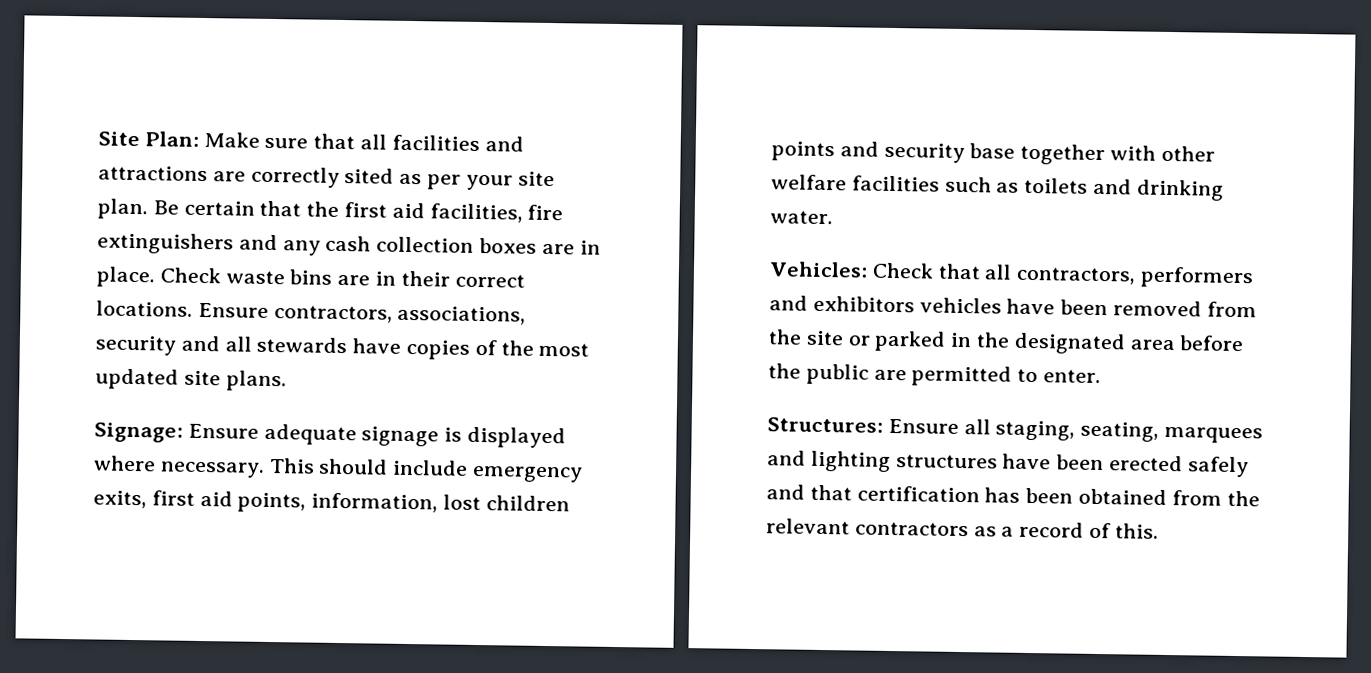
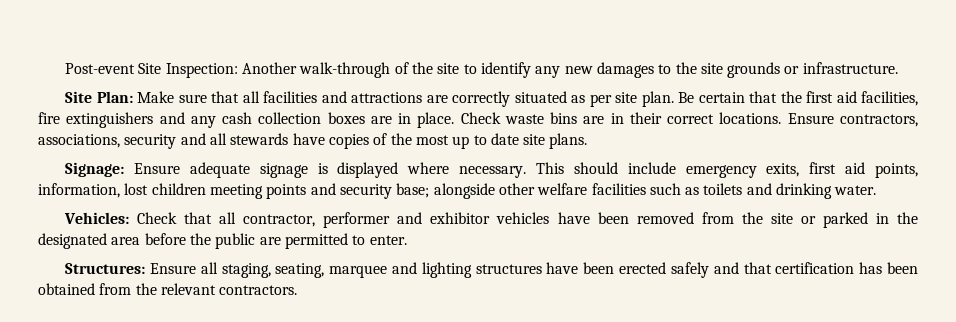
(98, 139) none -> [65,62,898,78] Post-event Site Inspection: Another walk-through of the site to identify any new damages to the site grounds or infrastructure. //
[344,168,395,184] sited -> [514,91,567,103] situated
[465,174,513,191] your -> (612, 100) none
[95,368,179,390] updated -> [452,133,519,149] up to date
(570, 503) none -> [209,184,263,199] meeting
[969,143,1157,166] base together with -> [396,183,495,199] base; alongside
[1016,266,1255,289] [769,295,915,313] contractors, performers and exhibitors -> [243,212,491,228] contractor, performer and exhibitor
[1164,426,1264,444] marquees -> [329,265,388,278] marquee
[854,521,1159,539] contractors as a record of this. -> [219,285,298,295] contractors.

